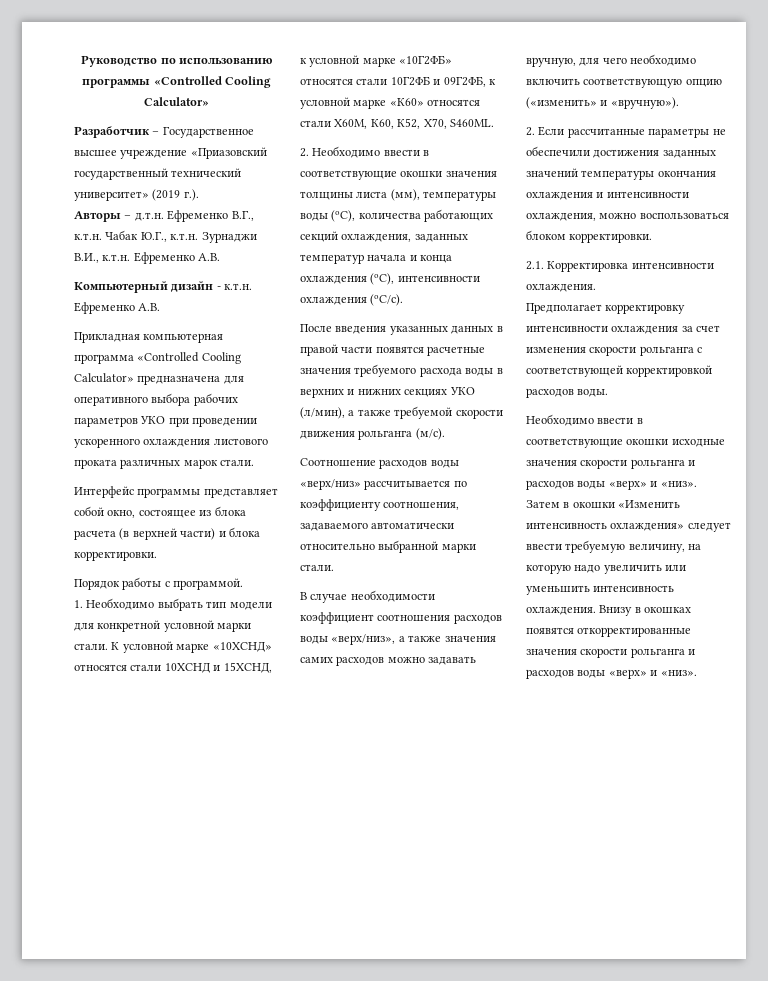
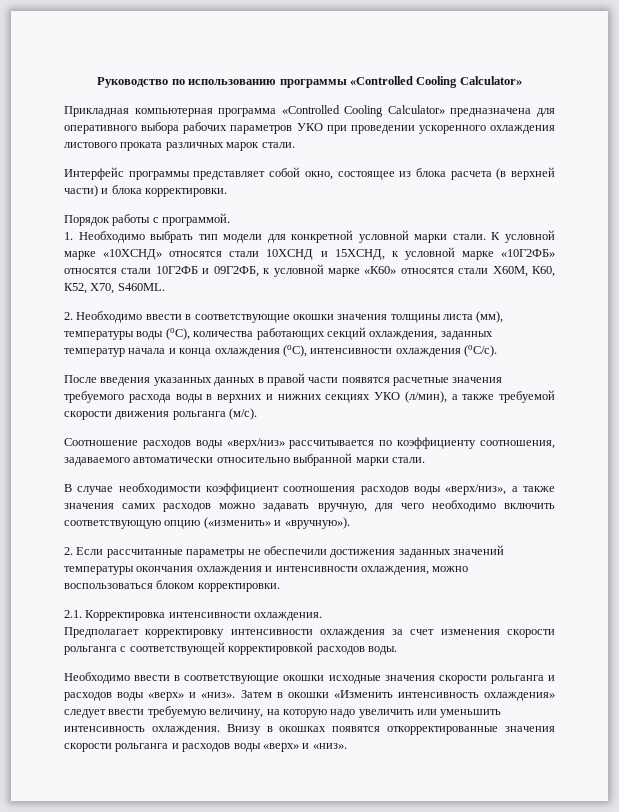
[74,126,254,138] [74,147,267,159] [74,168,242,180] [74,189,199,201] [74,210,254,222] [74,230,257,243] [74,252,221,264] [74,281,253,293] [74,302,161,314] // Разработчик – Государственное высшее учреждение «Приазовский государственный технический университет» (2019 г.). // Авторы – д.т.н. Ефременко В.Г., к.т.н. Чабак Ю.Г., к.т.н. Зурнаджи В.И., к.т.н. Ефременко А.В. // Компьютерный дизайн - к.т.н. Ефременко А.В. -> (522, 80) none

